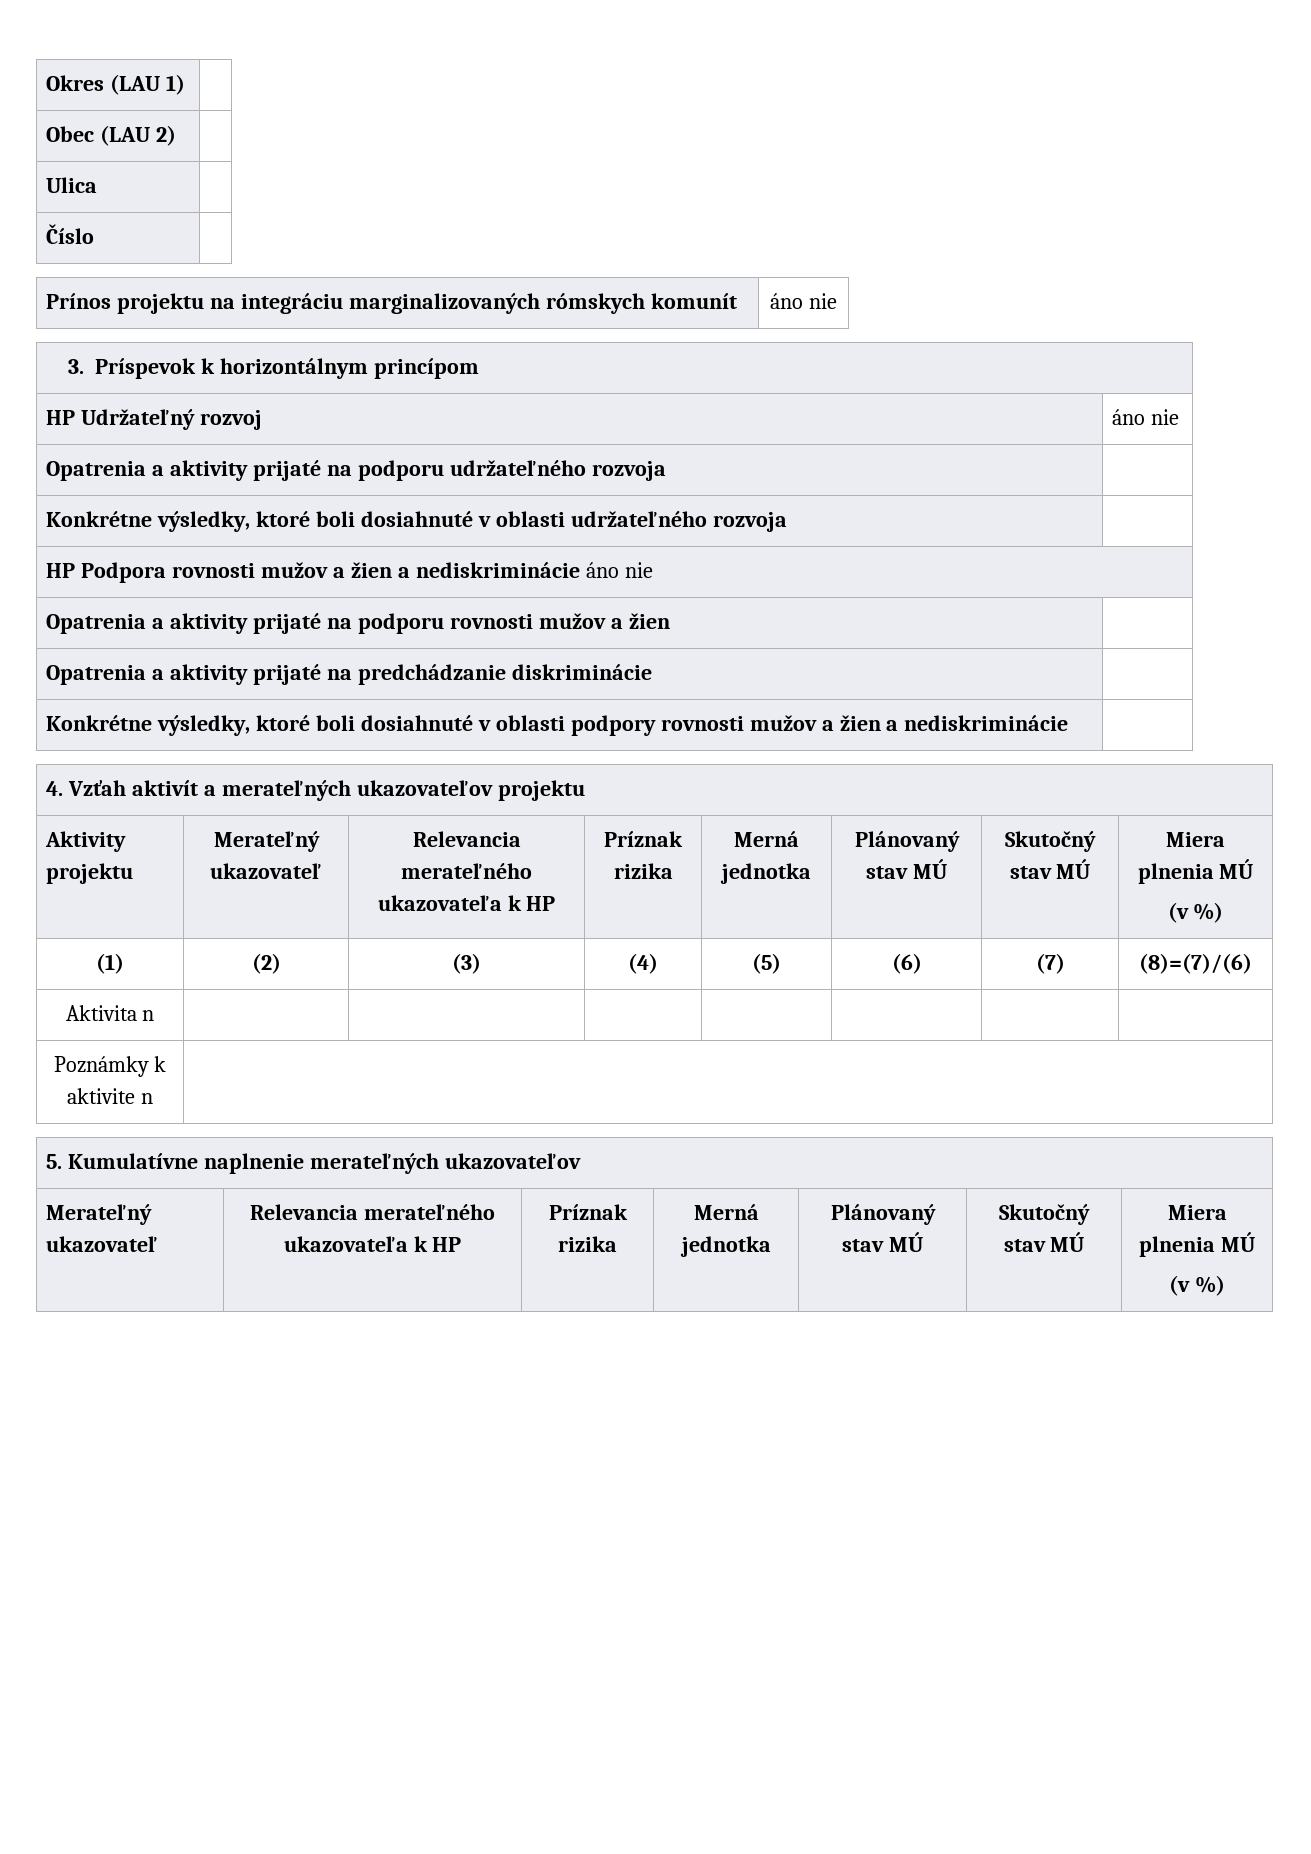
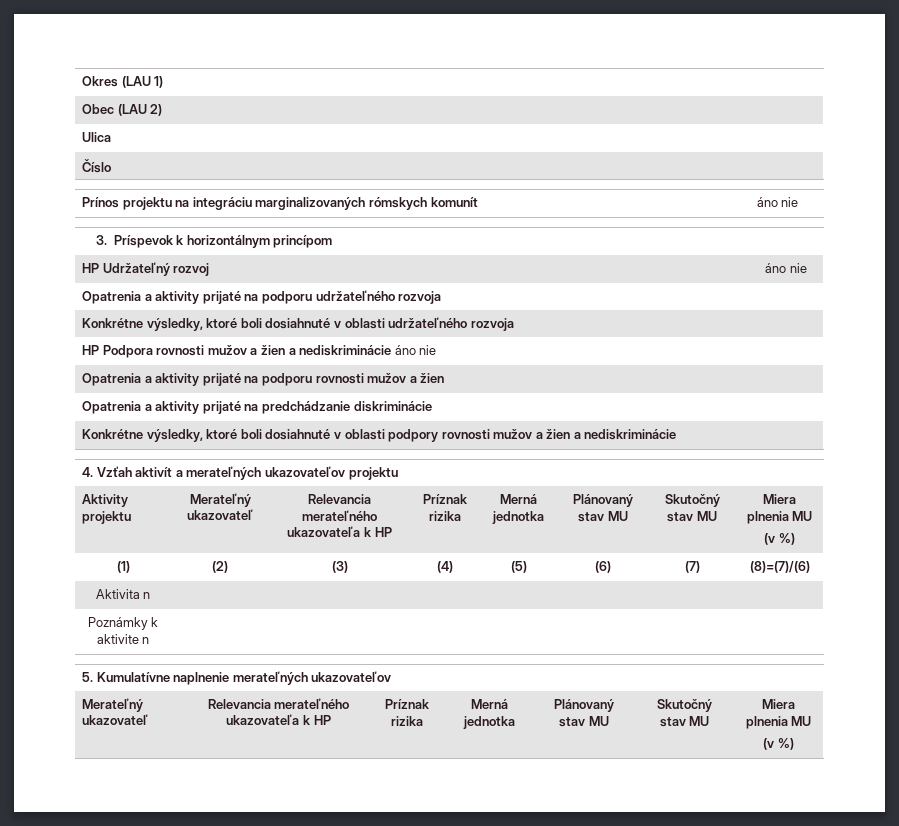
[912,859,947,879] [1005,831,1096,852] [1009,859,1091,879] [1166,832,1225,847] [1137,859,1254,884] MÚ | Skutočný stav MÚ | Miera plnenia MÚ -> [607,511,628,521] [664,494,720,507] [667,511,717,522] [763,494,796,504] [746,511,813,524] MU | Skutočný stav MU | Miera plnenia MU
[888,1232,923,1252] [999,1204,1090,1225] [1003,1232,1085,1252] [1167,1205,1227,1220] [1139,1232,1255,1257] MÚ | Skutočný stav MÚ | Miera plnenia MÚ -> [588,716,609,726] [657,699,712,712] [659,716,710,727] [762,699,795,709] [745,716,812,729] MU | Skutočný stav MU | Miera plnenia MU

